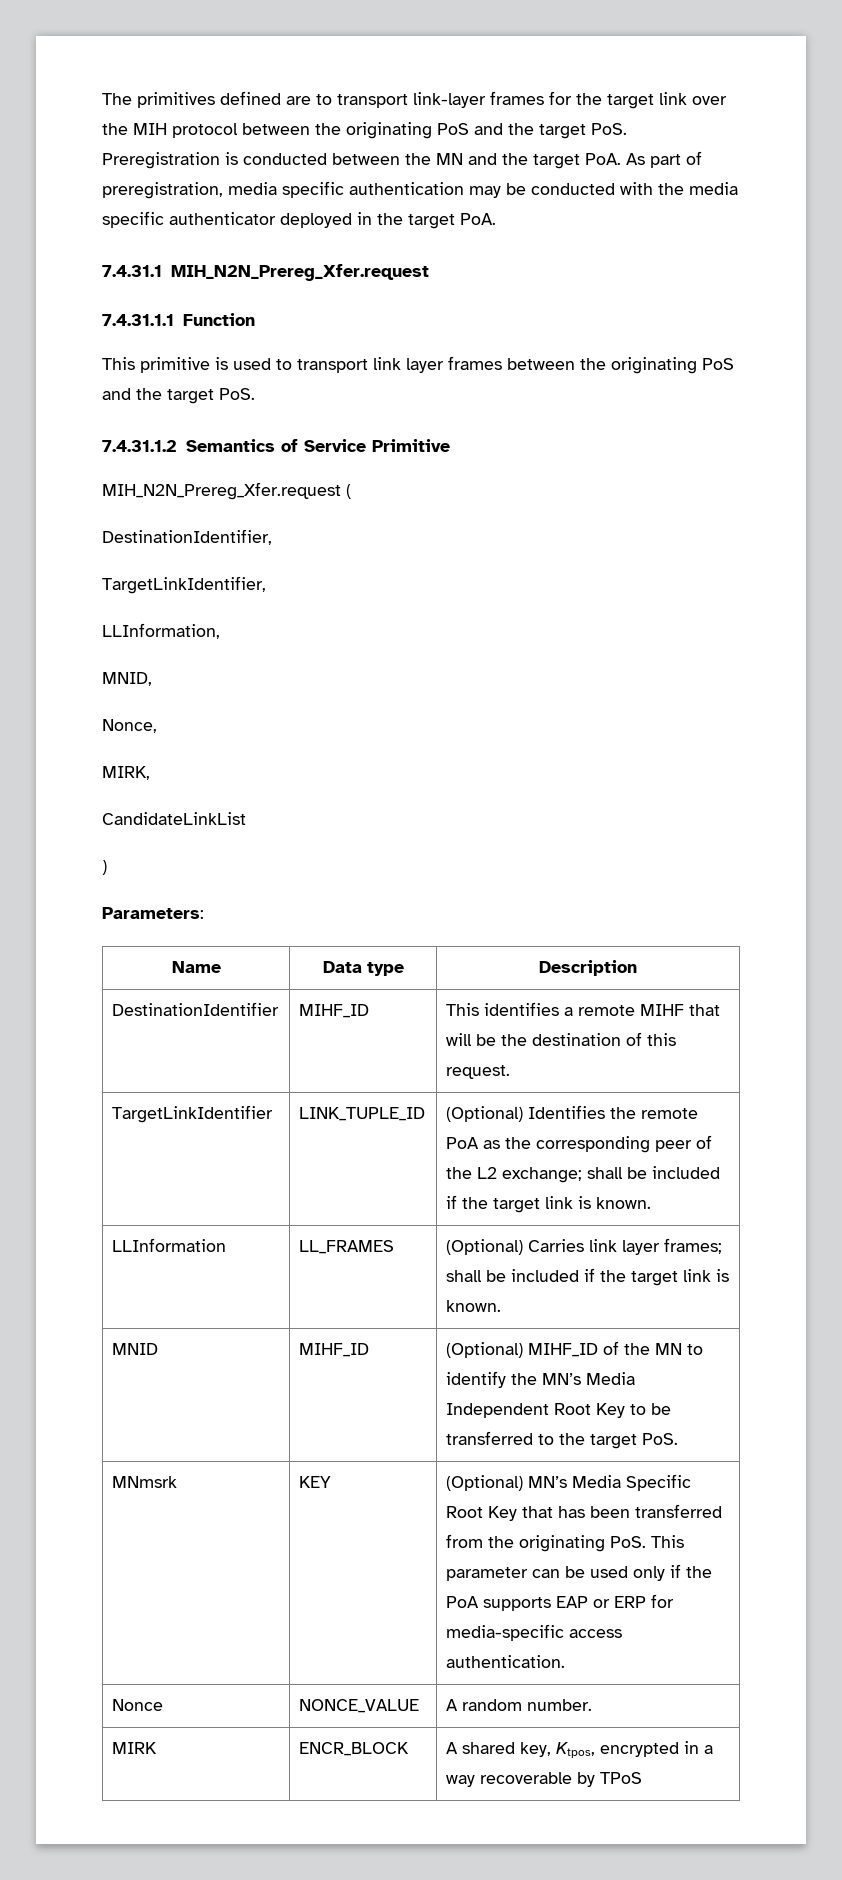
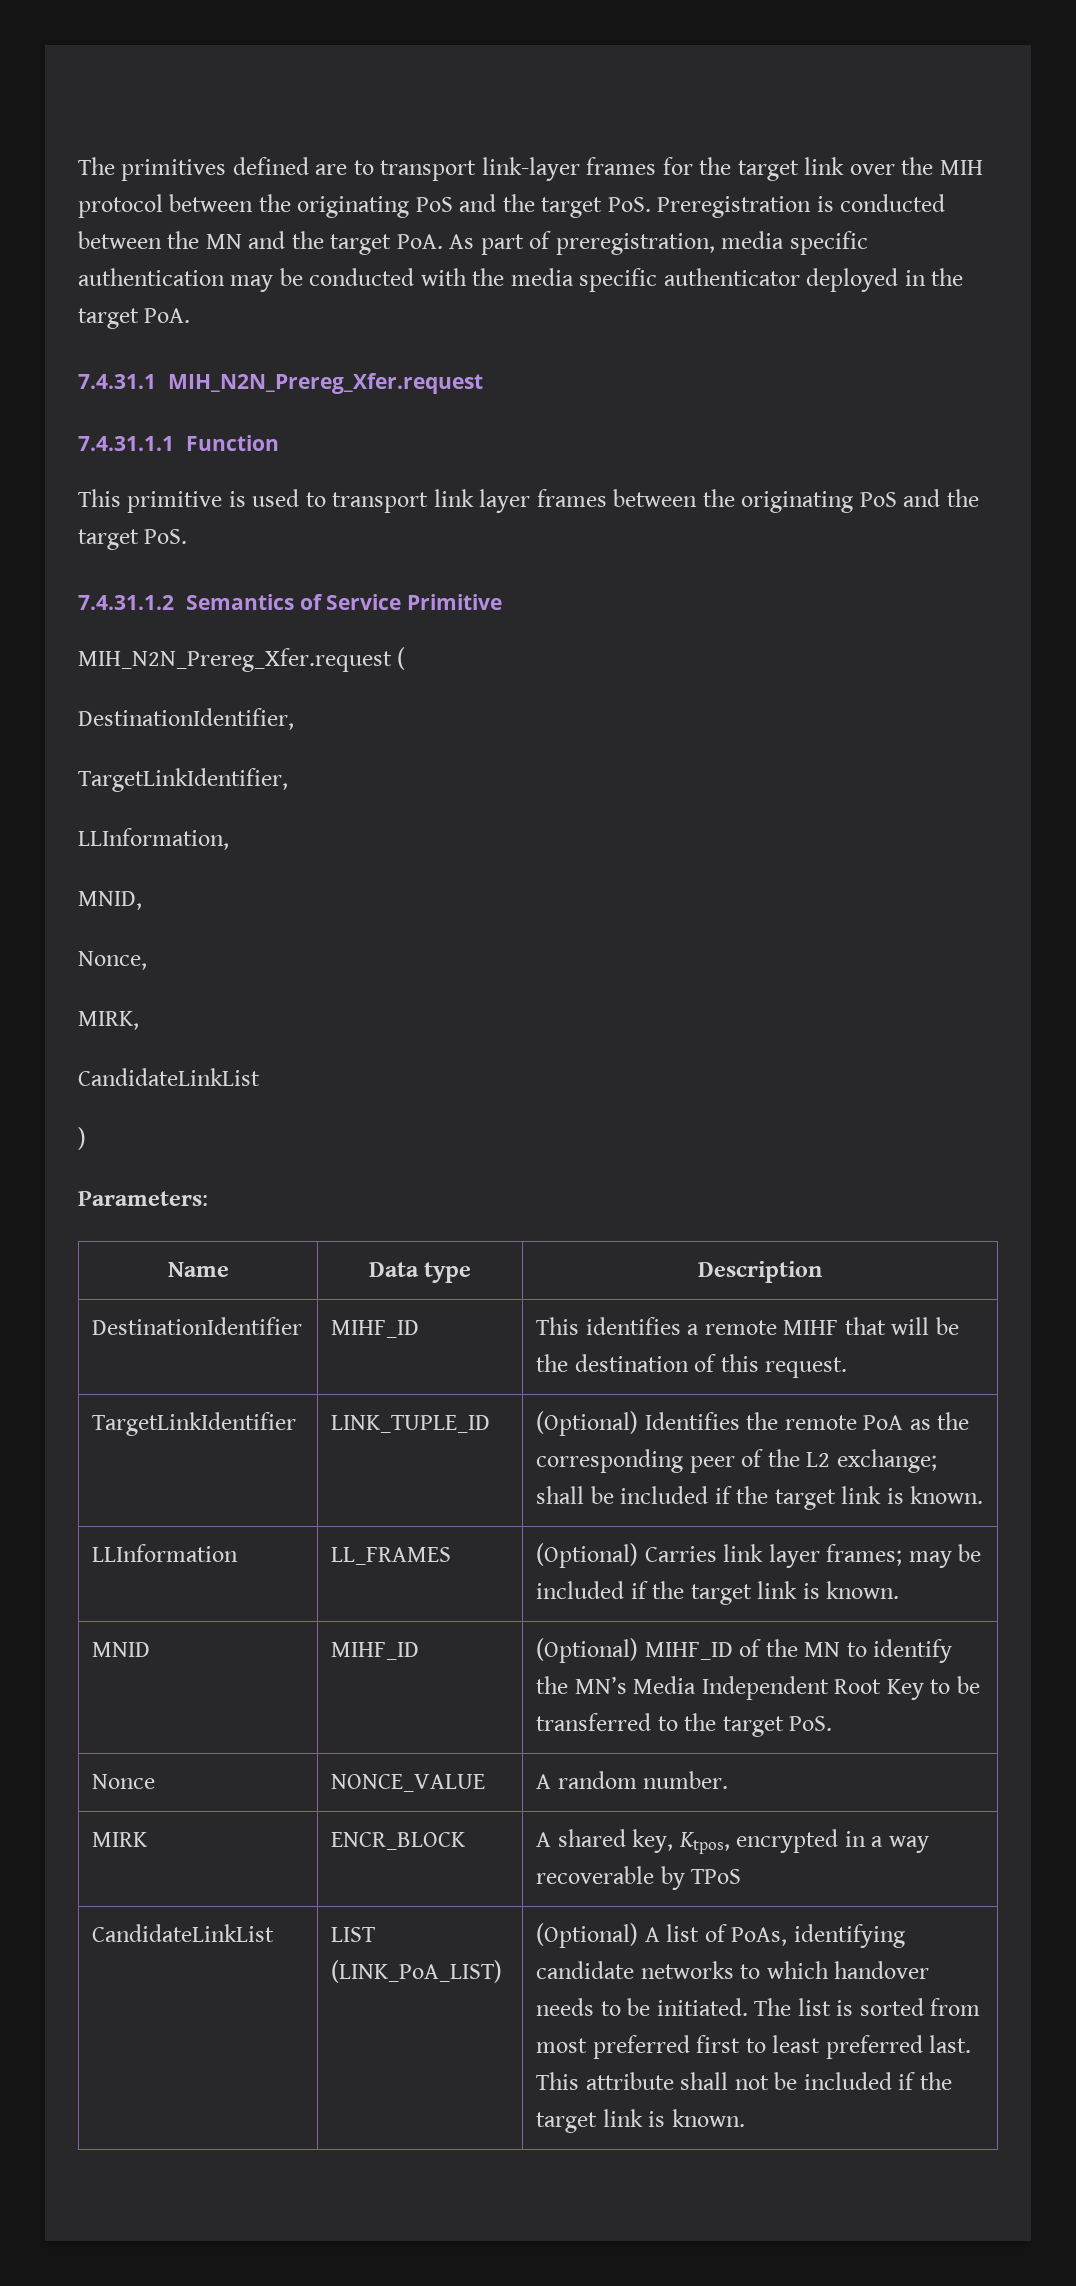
[446,1270,483,1282] shall -> [908,1551,952,1568] may
[112,1476,178,1488] [299,1476,332,1488] [446,1474,692,1491] [446,1504,723,1521] [446,1534,685,1552] [446,1564,713,1581] [446,1594,675,1611] [446,1624,623,1641] [446,1655,566,1668] // MNmsrk | KEY | (Optional) MN’s Media Specific Root Key that has been transferred from the originating PoS. This parameter can be used only if the PoA supports EAP or ERP for media-specific access authentication. -> (833, 1723) none
(643, 1778) none -> [92,1924,275,1942] [331,1927,376,1942] [331,1960,503,1983] [536,1923,905,1948] [536,1961,930,1979] [536,1998,981,2016] [536,2035,972,2059] [536,2072,952,2090] [536,2109,745,2133] // CandidateLinkList | LIST (LINK_PoA_LIST) | (Optional) A list of PoAs, identifying candidate networks to which handover needs to be initiated. The list is sorted from most preferred first to least preferred last. This attribute shall not be included if the target link is known.

